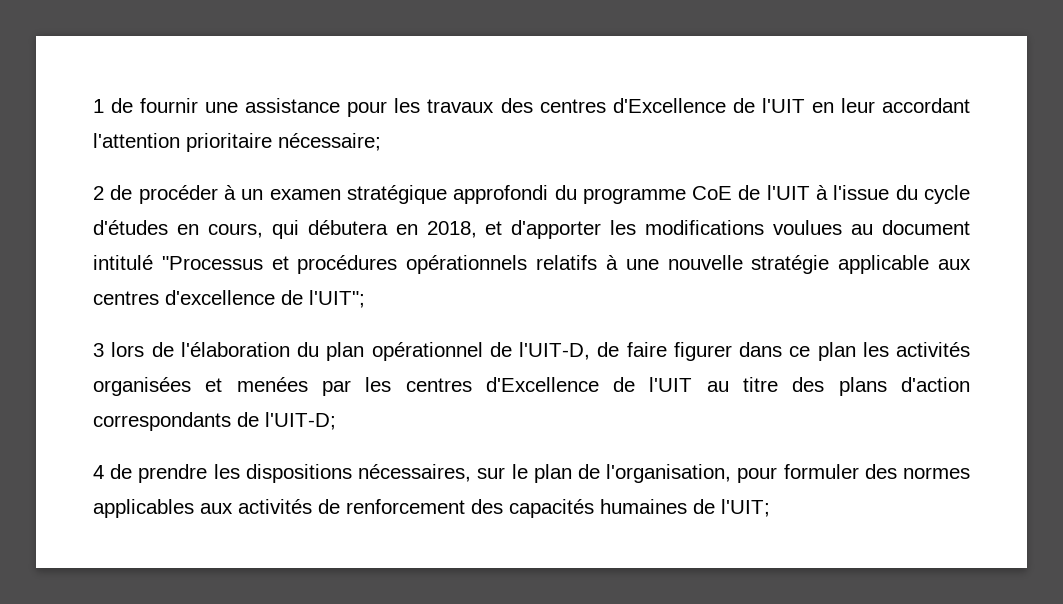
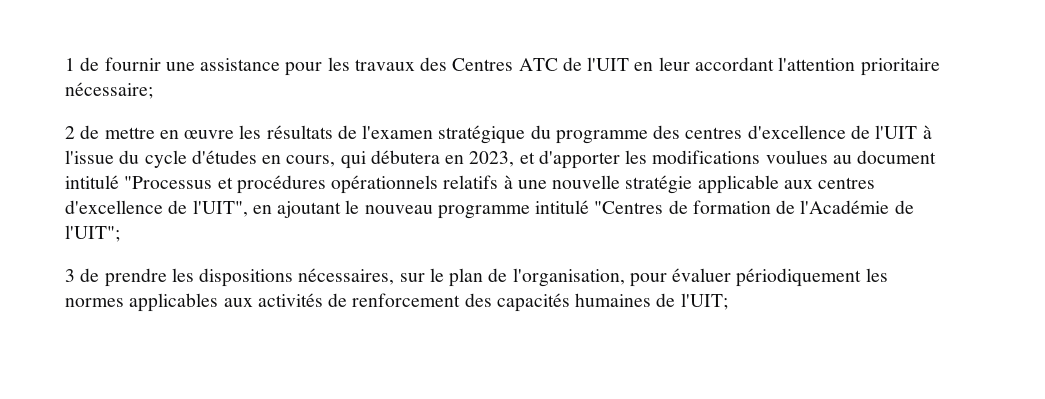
[539,98,726,113] centres d'Excellence -> [452,58,558,71] Centres ATC
[138,185,733,204] procéder à un examen stratégique approfondi du programme CoE -> [104,125,846,144] mettre en œuvre les résultats de l'examen stratégique du programme des centres d'excellence
[426,221,477,238] 2018, -> [469,151,515,167] 2023,
[309,290,365,308] [93,342,970,361] [93,377,970,396] [93,412,336,431] [93,465,104,479] l'UIT"; // 3 lors de l'élaboration du plan opérationnel de l'UIT-D, de faire figurer dans ce plan les activités organisées et menées par les centres d'Excellence de l'UIT au titre des plans d'action correspondants de l'UIT-D; // 4 -> [192,200,914,219] [65,225,120,242] [65,269,75,282] l'UIT", en ajoutant le nouveau programme intitulé "Centres de formation de l'Académie de l'UIT"; // 3
[783,464,897,479] formuler des -> [672,268,888,287] évaluer périodiquement les

